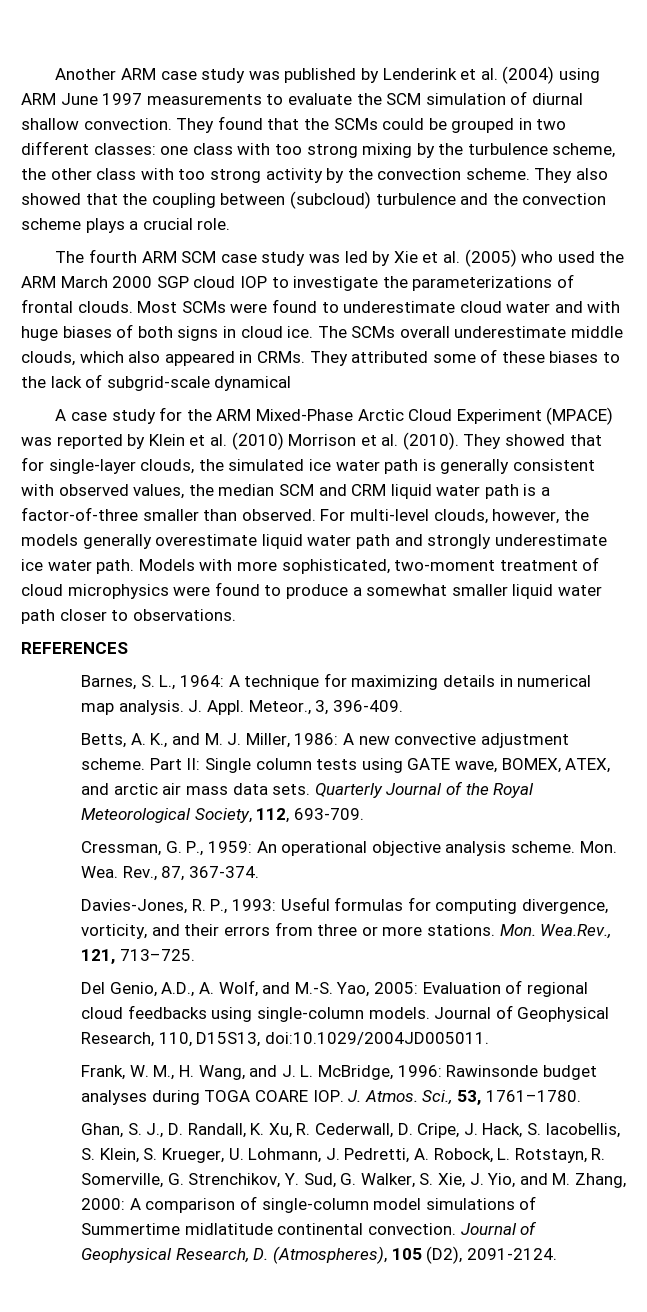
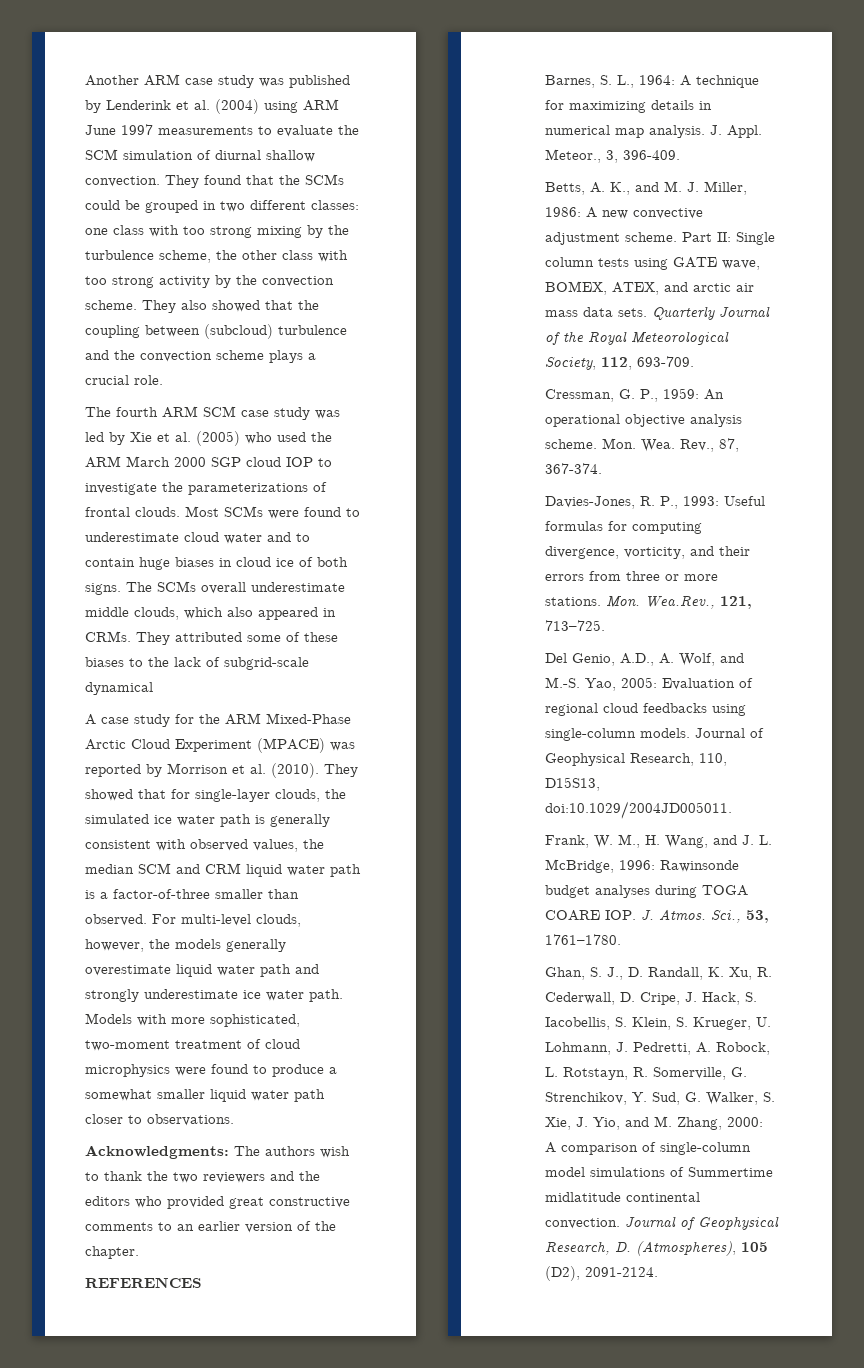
[587,301,621,313] [21,324,314,341] with huge biases of both signs in cloud ice. -> [296,533,310,542] [85,557,348,570] [85,583,121,595] to contain huge biases in cloud ice of both signs.
[148,432,284,450] Klein et al. (2010) -> (162, 770) none
(236, 615) none -> [85,1145,350,1159] [85,1171,320,1183] [85,1196,350,1209] [85,1221,336,1233] [85,1246,139,1259] // Acknowledgments: The authors wish to thank the two reviewers and the editors who provided great constructive comments to an earlier version of the chapter.

